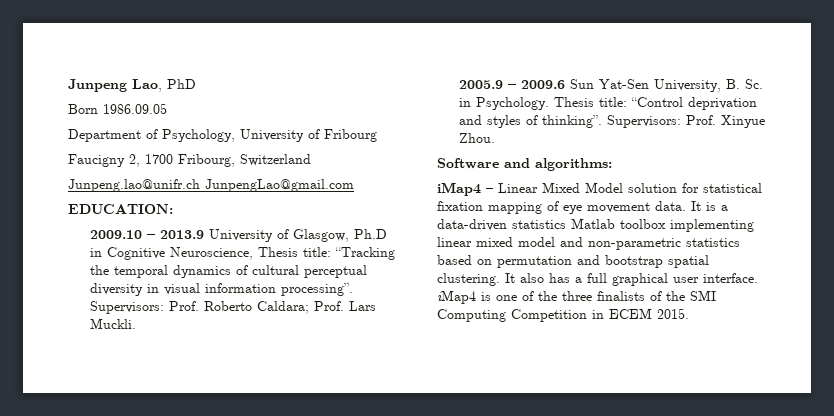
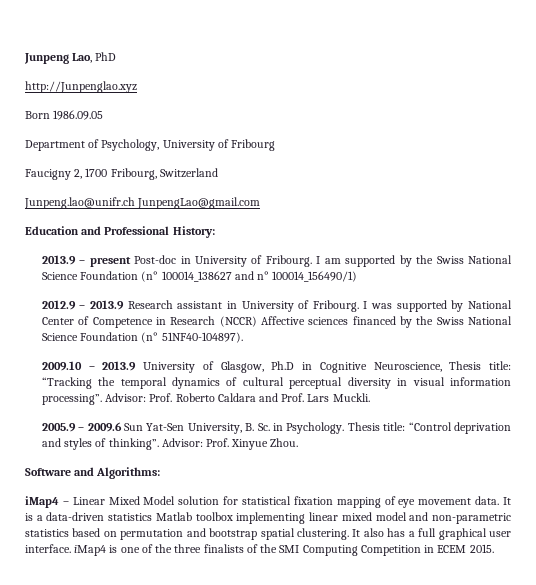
(196, 84) none -> [25,81,137,93] // http://Junpenglao.xyz
[68,204,173,214] EDUCATION: -> [25,226,215,238] [41,255,513,267] [41,271,358,282] [41,300,512,312] [41,316,513,328] [41,332,243,343] Education and Professional History: // 2013.9 – present Post-doc in University of Fribourg. I am supported by the Swiss National Science Foundation (n° 100014_138627 and n° 100014_156490/1) // 2012.9 – 2013.9 Research assistant in University of Fribourg. I was supported by National Center of Competence in Research (NCCR) Affective sciences financed by the Swiss National Science Foundation (n° 51NF40-104897).
[89,301,164,314] Supervisors: -> [105,393,147,402] Advisor:
[256,301,309,314] Caldara; -> [217,393,279,402] Caldara and
[606,115,681,128] Supervisors: -> [161,438,203,447] Advisor:
[535,158,612,171] algorithms: -> [96,467,161,479] Algorithms:

